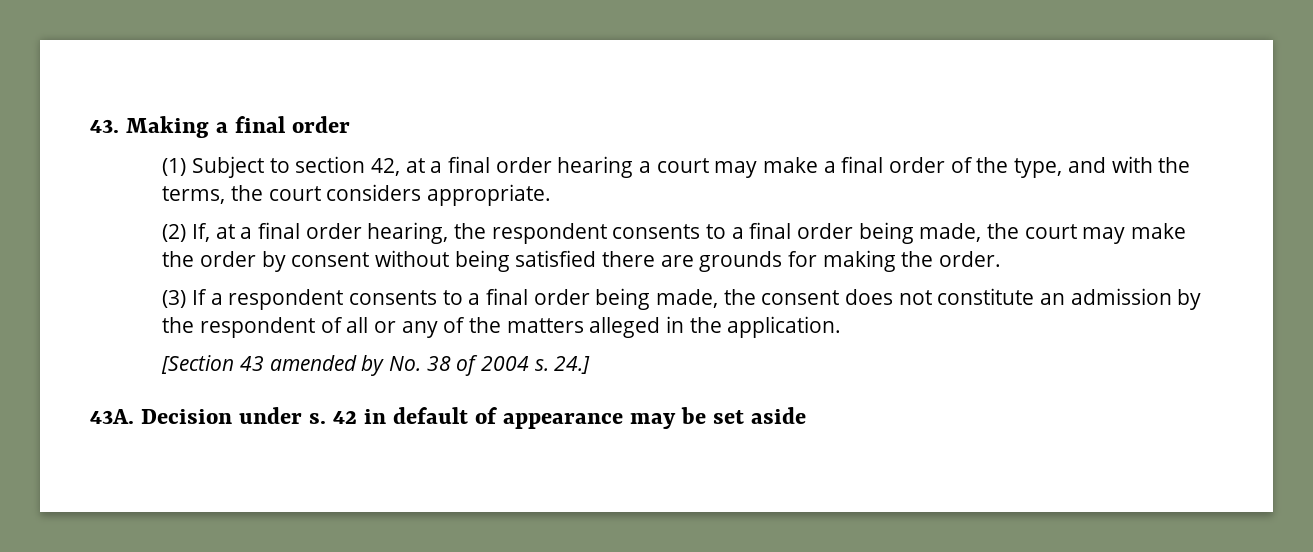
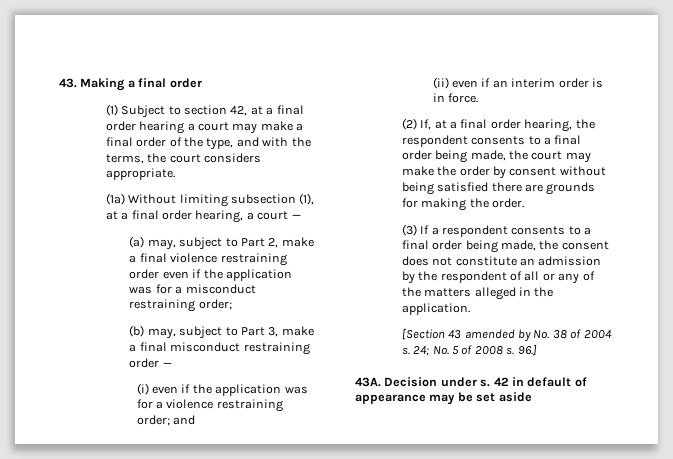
(552, 195) none -> [105,193,315,207] [105,210,301,223] [129,236,314,250] [129,253,287,266] [129,269,292,281] [129,284,256,294] [129,299,232,312] [129,325,314,339] [129,342,310,355] [129,358,172,368] [136,383,308,396] [136,399,283,412] [136,415,196,426] [432,77,603,89] [432,93,479,103] // (1a) Without limiting subsection (1), at a final order hearing, a court — // (a) may, subject to Part 2, make a final violence restraining order even if the application was for a misconduct restraining order; // (b) may, subject to Part 3, make a final misconduct restraining order — // (i) even if the application was for a violence restraining order; and // (ii) even if an interim order is in force.
[554,356,591,374] 24.] -> [413,344,537,356] 24; No. 5 of 2008 s. 96.]

